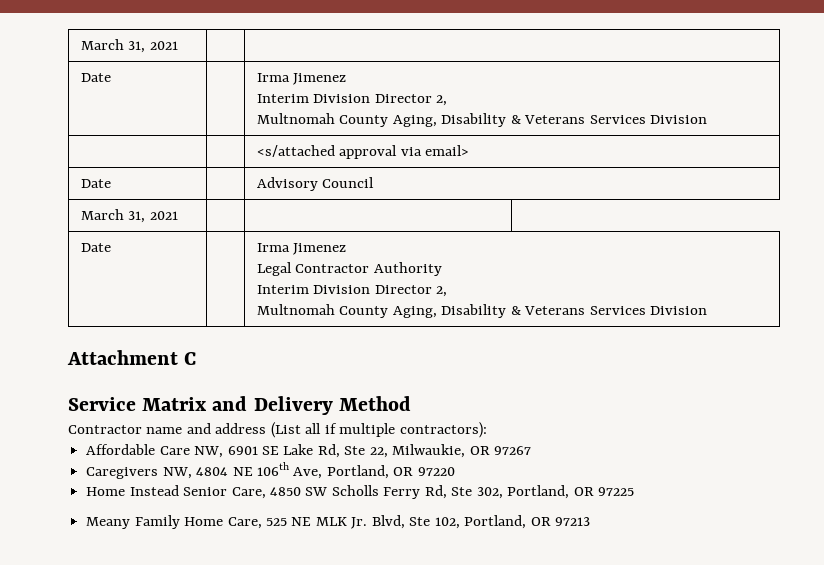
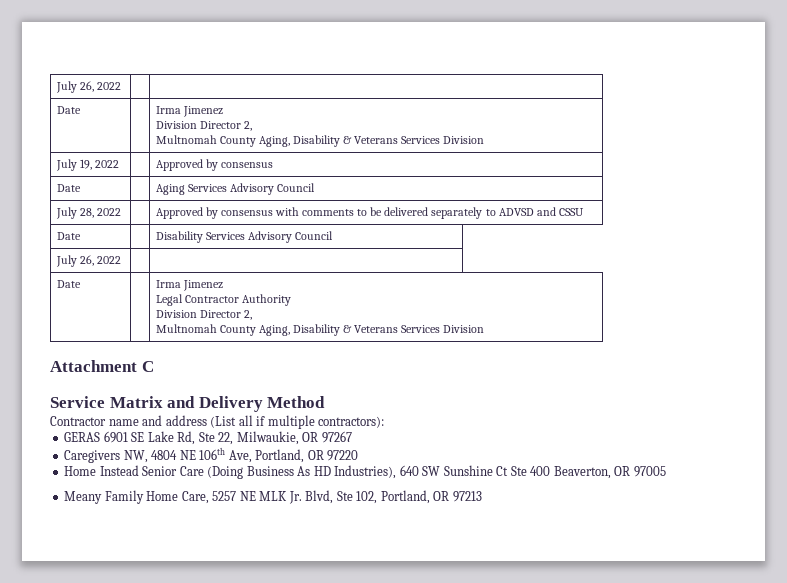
[80,39,178,53] [80,73,111,82] [256,73,347,85] [256,94,309,103] March 31, 2021 | | // Date | | Irma Jimenez // Interim -> [55,81,121,93] [56,106,81,114] [155,106,223,117] July 26, 2022 | | // Date | | Irma Jimenez //
[256,145,470,159] [80,179,111,188] [256,177,375,191] [80,209,178,223] | | <s/attached approval via email> // Date | | Advisory Council // March 31, 2021 -> [55,159,119,171] [155,159,273,171] [56,184,81,192] [155,183,315,195] [55,207,121,219] [155,207,584,219] [56,232,81,240] [155,231,333,243] [55,255,121,267] July 19, 2022 | | Approved by consensus // Date | | Aging Services Advisory Council // July 28, 2022 | | Approved by consensus with comments to be delivered separately to ADVSD and CSSU // Date | | Disability Services Advisory Council // July 26, 2022
[256,285,309,294] Interim -> (291, 300) none
[86,444,224,458] Affordable Care NW, -> [64,432,101,442] GERAS
[231,485,635,499] Care, 4850 SW Scholls Ferry Rd, Ste 302, Portland, OR 97225 -> [179,465,666,479] Care (Doing Business As HD Industries), 640 SW Sunshine Ct Ste 400 Beaverton, OR 97005
[265,518,287,526] 525 -> [212,491,237,501] 5257

